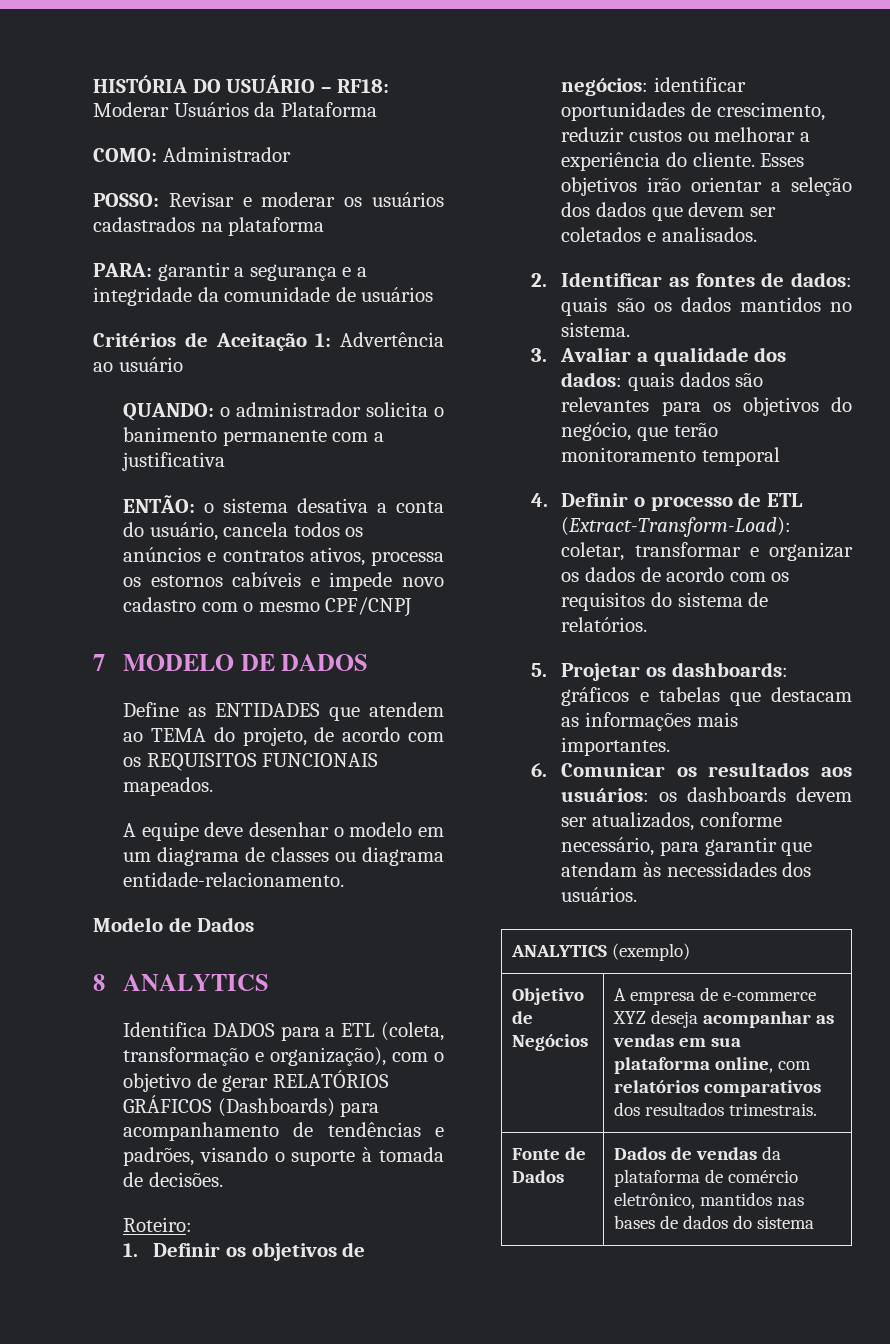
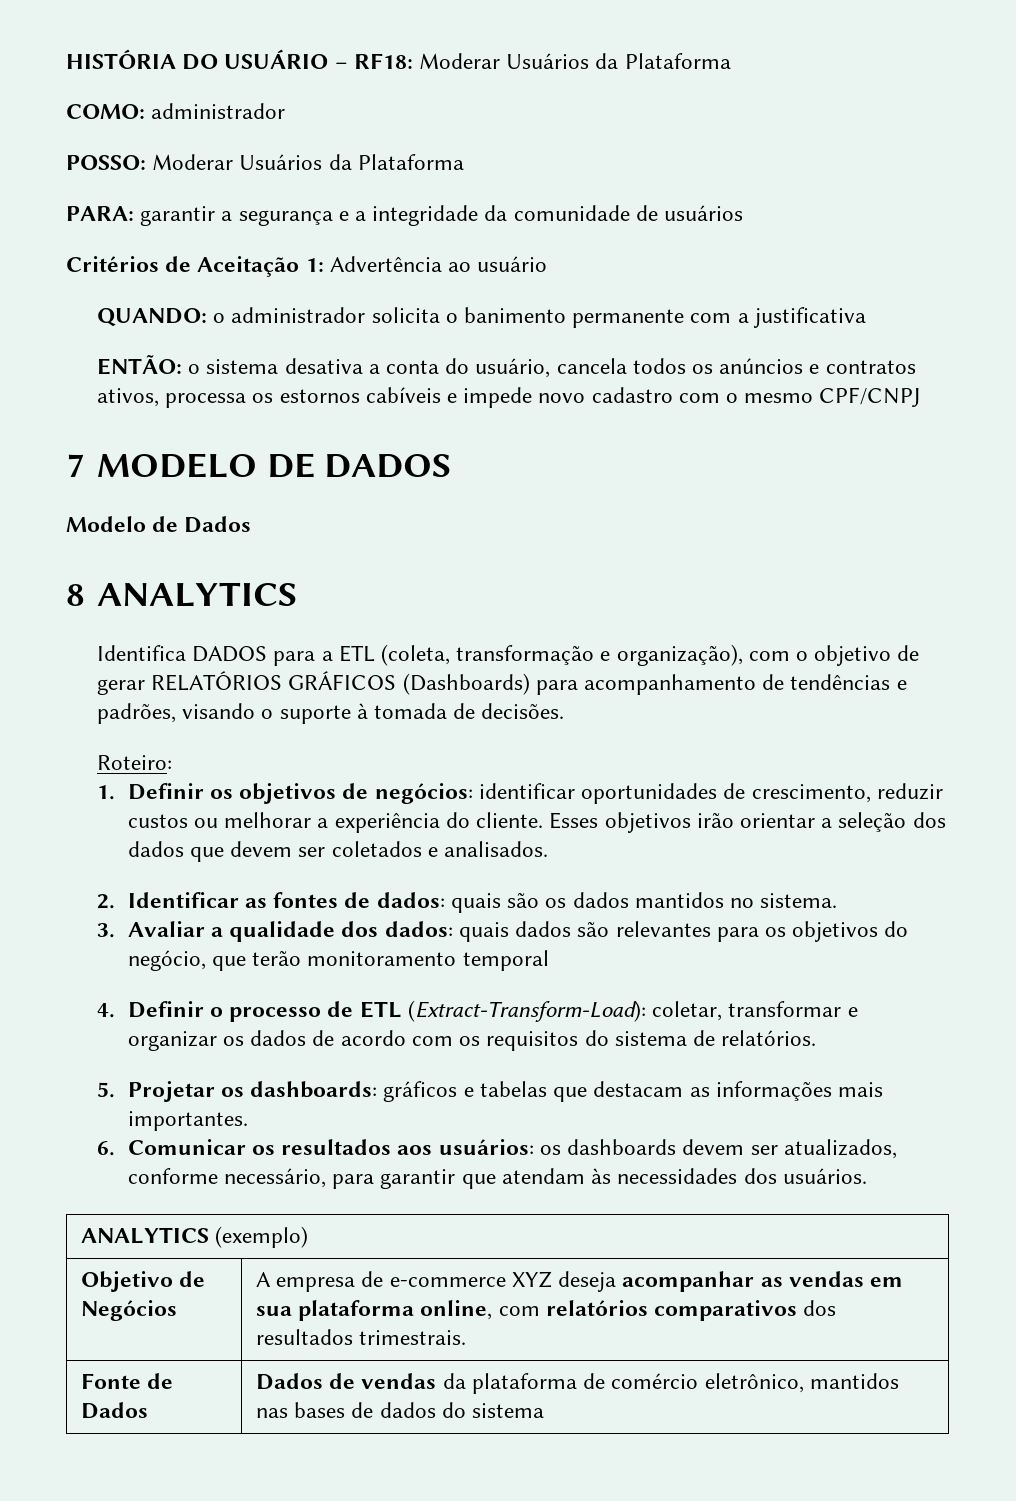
[162,147,291,162] Administrador -> [151,103,286,119] administrador
[168,192,445,207] [93,217,325,236] Revisar e moderar os usuários cadastrados na plataforma -> [152,154,464,170] Moderar Usuários da Plataforma
[123,702,445,721] [123,727,445,746] [123,753,379,771] [123,777,214,796] [123,822,445,841] [123,847,445,866] [123,872,345,887] // Define as ENTIDADES que atendem ao TEMA do projeto, de acordo com os REQUISITOS FUNCIONAIS mapeados. // A equipe deve desenhar o modelo em um diagrama de classes ou diagrama entidade-relacionamento. -> (453, 466) none

